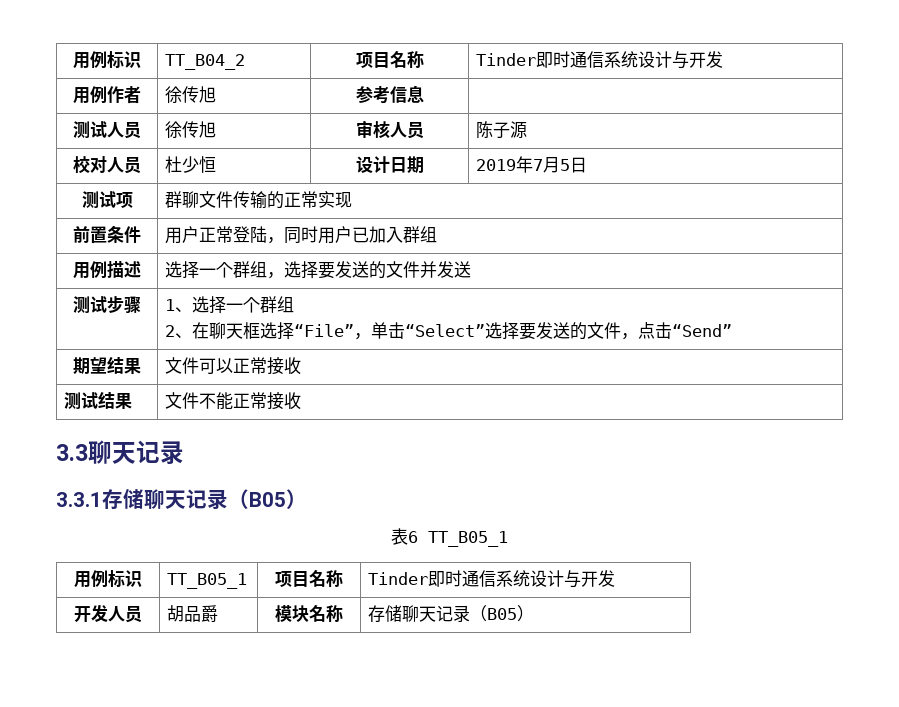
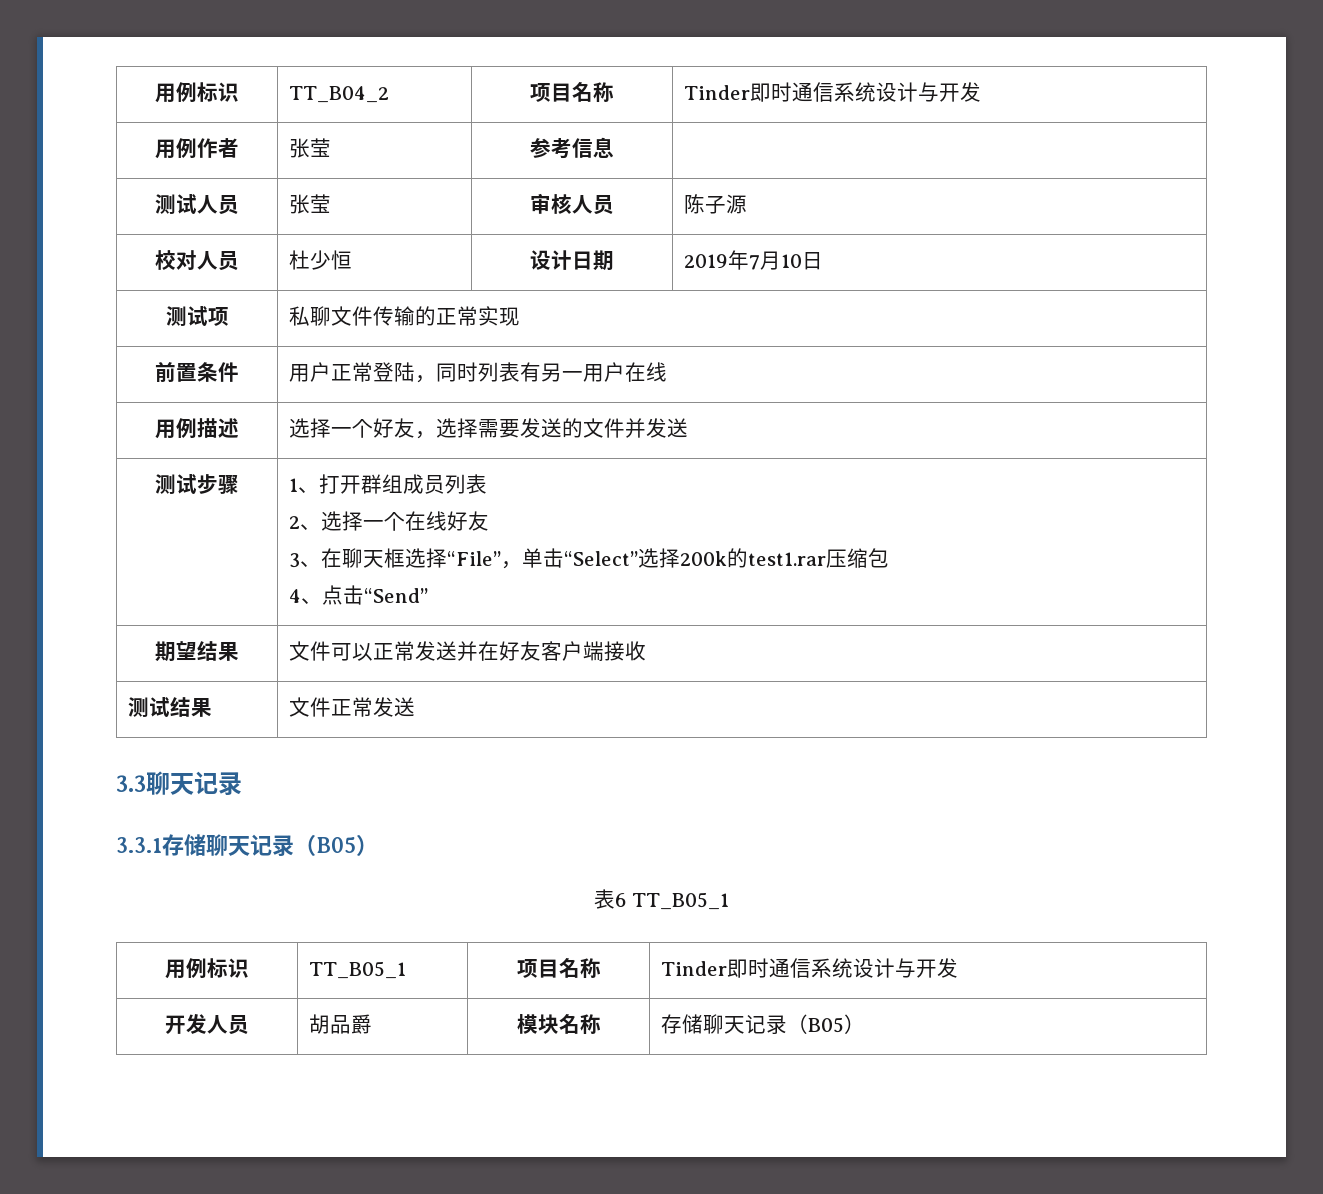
[165,86,217,104] 徐传旭 -> [289,138,332,158] 张莹
[165,121,217,139] 徐传旭 -> [289,194,332,214] 张莹
[560,159,571,171] 5 -> [781,254,803,268] 10
[165,191,183,208] 群 -> [289,306,311,326] 私
[318,226,438,244] 用户已加入群组 -> [478,362,668,382] 列表有另一用户在线
[233,261,319,279] 群组，选择 -> [373,418,500,439] 好友，选择需
[192,296,295,314] [165,325,176,337] 选择一个群组 // 2 -> [319,474,488,494] [289,511,490,531] [289,553,301,568] 打开群组成员列表 // 2、选择一个在线好友 // 3
[519,322,639,340] 要发送的文件， -> [680,548,890,568] [289,589,323,604] 200k的test1.rar压缩包 // 4、
(268, 365) none -> [415,641,605,661] 发送并在好友客户端
[199,392,302,410] 不能正常接收 -> [331,697,416,717] 正常发送

